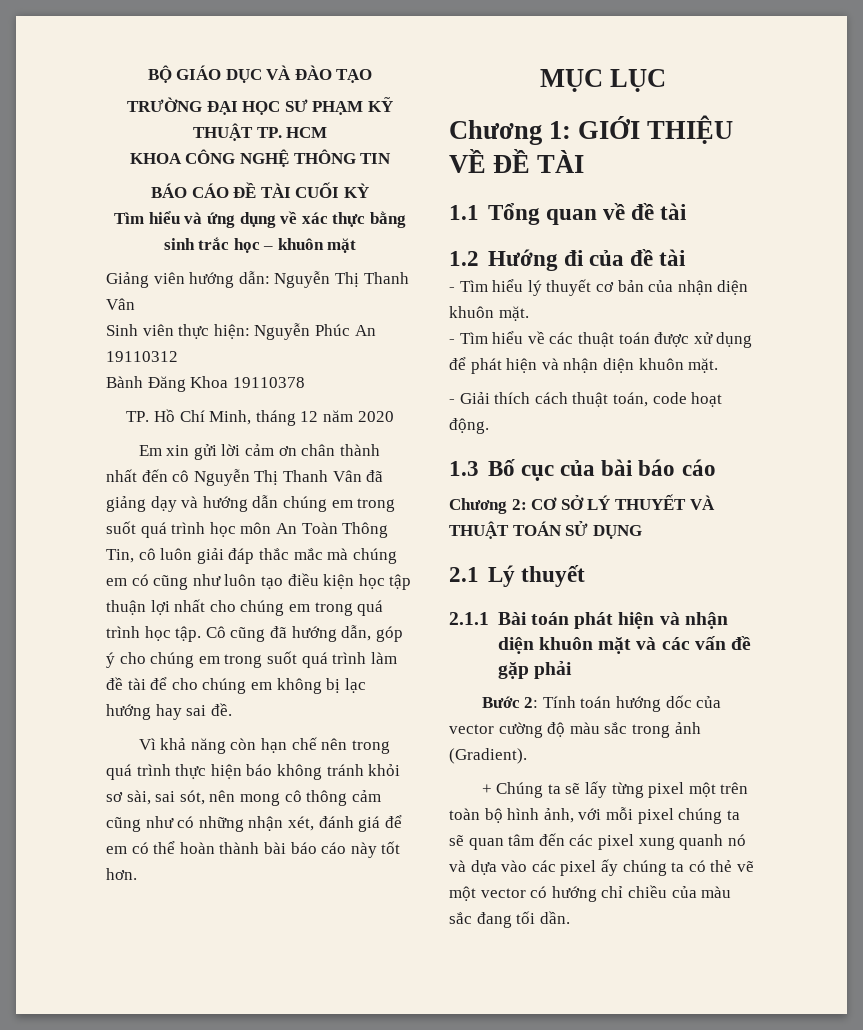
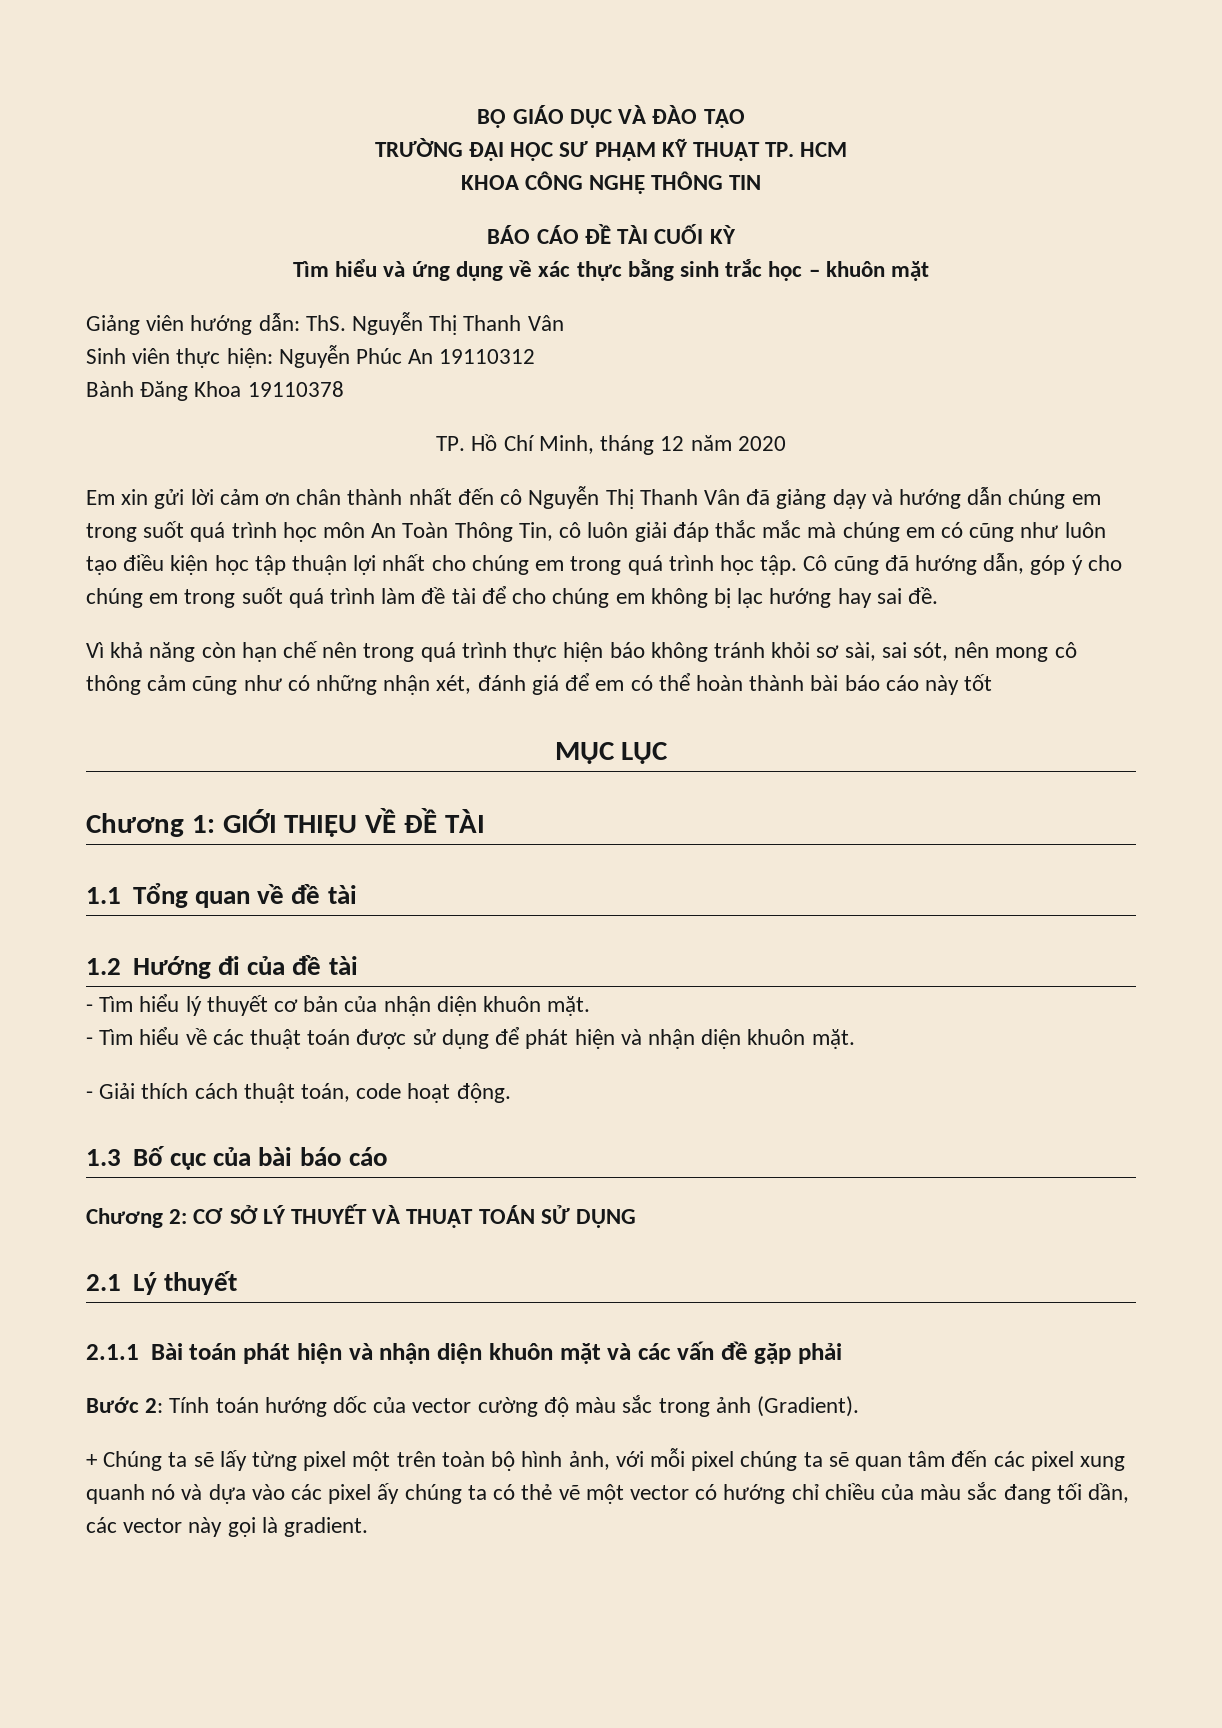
(270, 277) none -> [305,315,346,331] ThS.
[106,868,137,880] hơn. -> (993, 682) none
[693,332,713,344] xử -> [412,1029,436,1045] sử
[539,911,570,924] dần. -> [1088,1483,1130,1503] [86,1517,369,1537] dần, các vector này gọi là gradient.

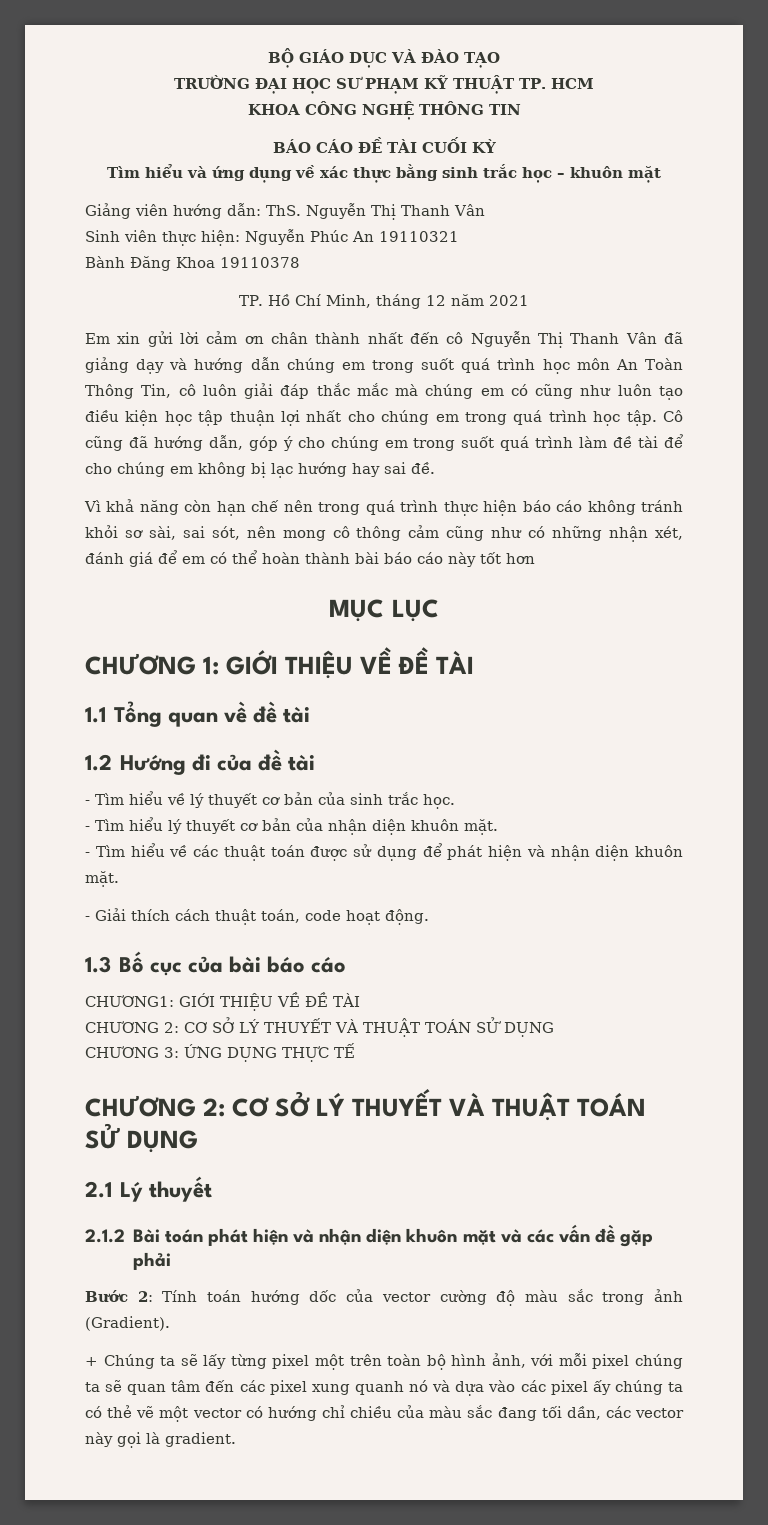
[439,349,536,364] 19110312 -> [379,231,459,242] 19110321
[737,436,786,451] 2020 -> [489,295,530,306] 2021
(645, 650) none -> [556,500,583,512] cáo
(993, 682) none -> [506,553,535,564] hơn
[86,813,184,837] Chương -> [85,653,196,675] CHƯƠNG
(358, 965) none -> [85,791,455,809] // - Tìm hiểu về lý thuyết cơ bản của sinh trắc học.
[86,1208,163,1228] Chương -> [85,992,360,1011] [85,1017,554,1037] [85,1043,355,1062] [85,1095,196,1117] CHƯƠNG1: GIỚI THIỆU VỀ ĐỀ TÀI // CHƯƠNG 2: CƠ SỞ LÝ THUYẾT VÀ THUẬT TOÁN SỬ DỤNG // CHƯƠNG 3: ỨNG DỤNG THỰC TẾ // CHƯƠNG
[86,1344,139,1360] 2.1.1 -> [85,1229,125,1243] 2.1.2

